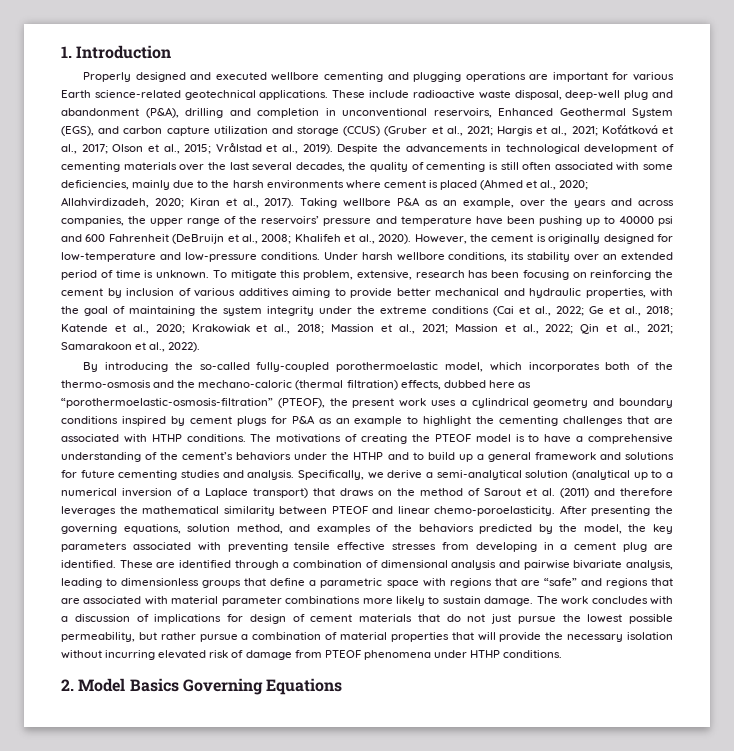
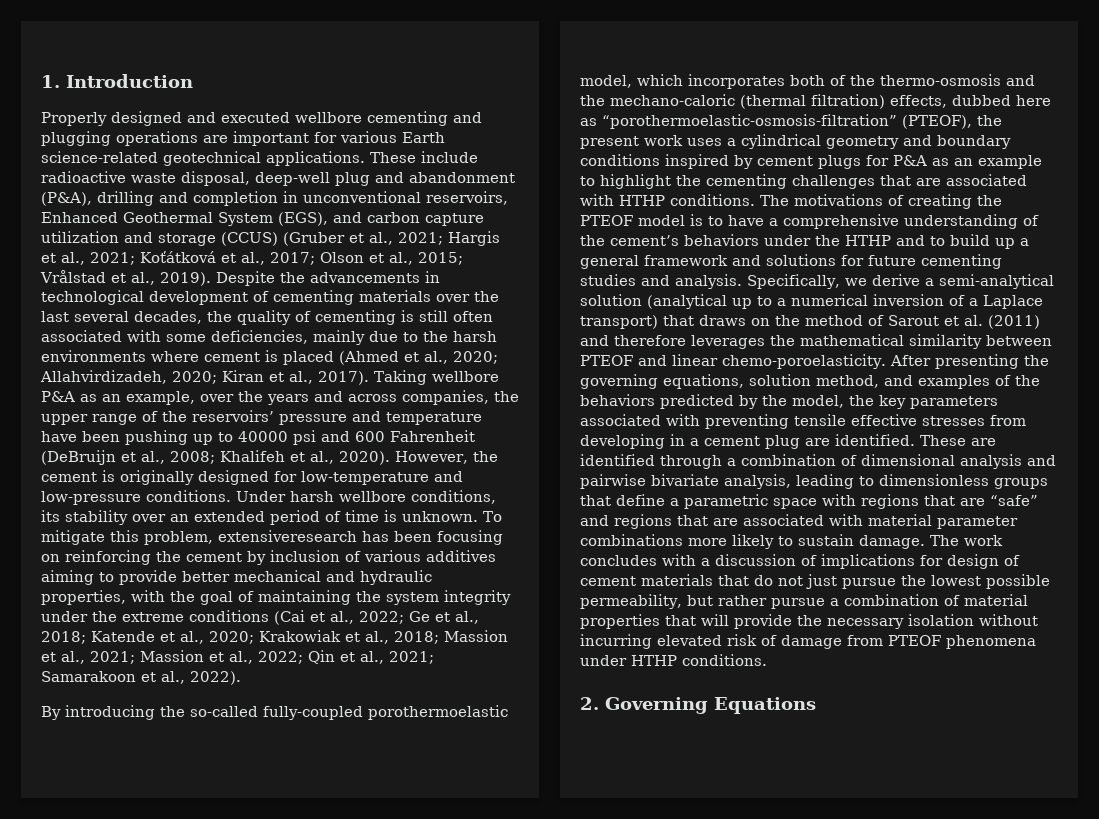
[356,270,465,280] extensive, research -> [218,530,357,542] extensiveresearch
[78,678,179,692] Model Basics -> (599, 703) none

